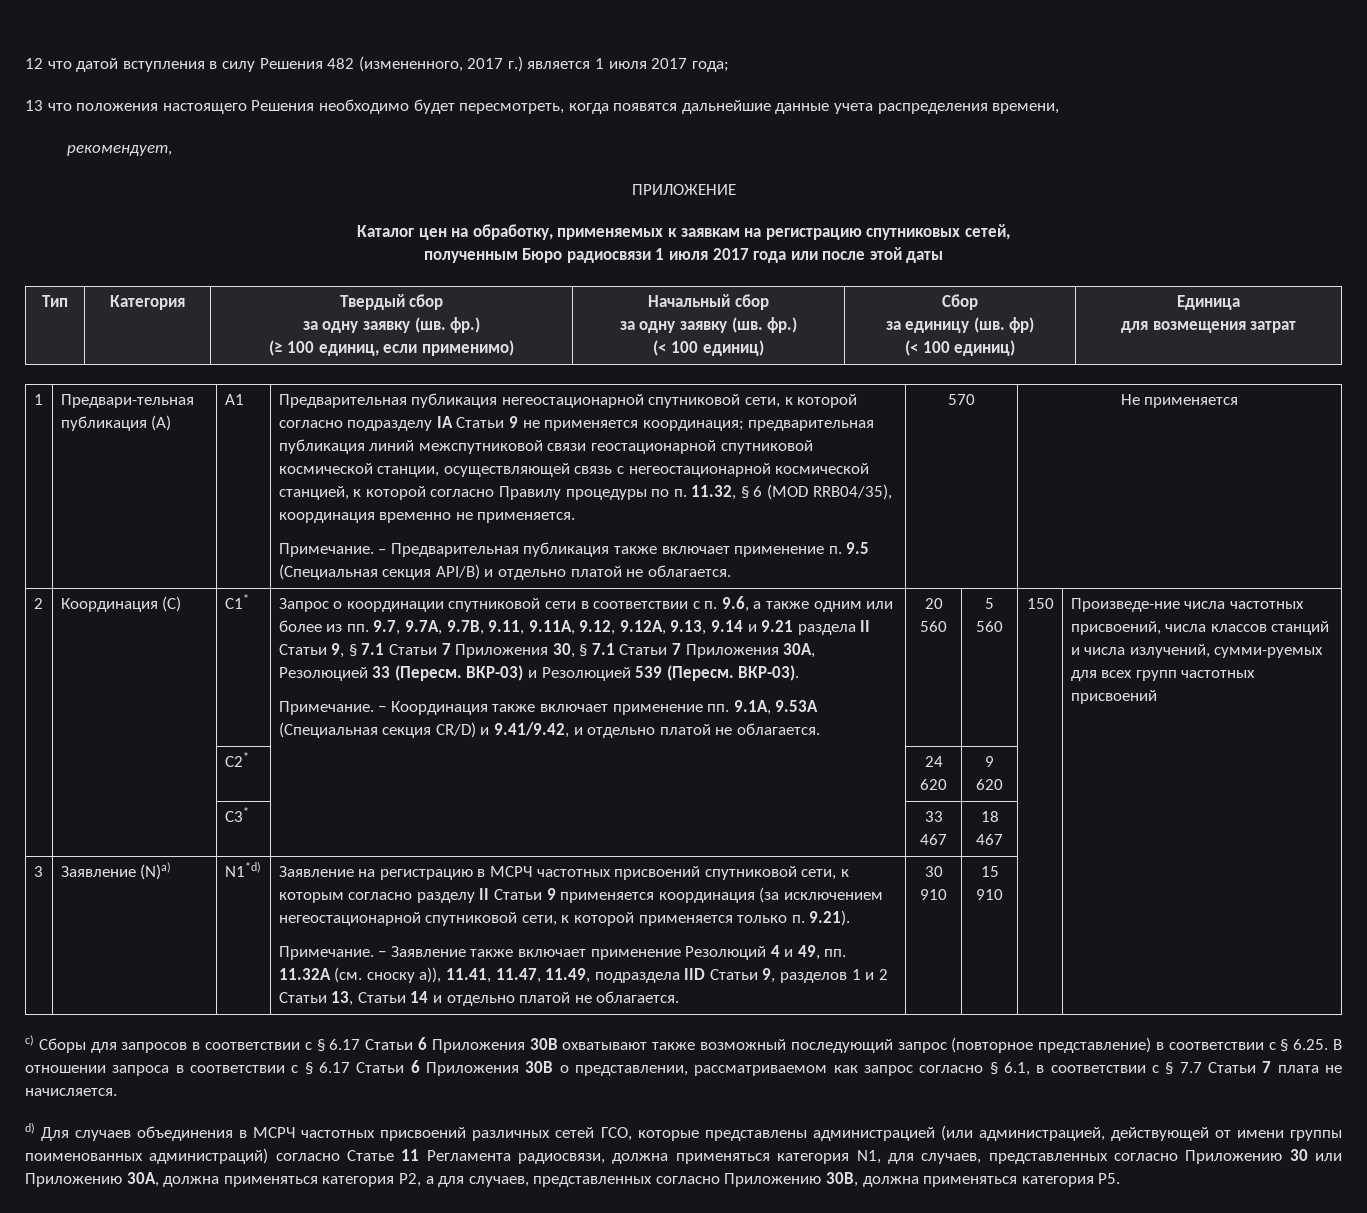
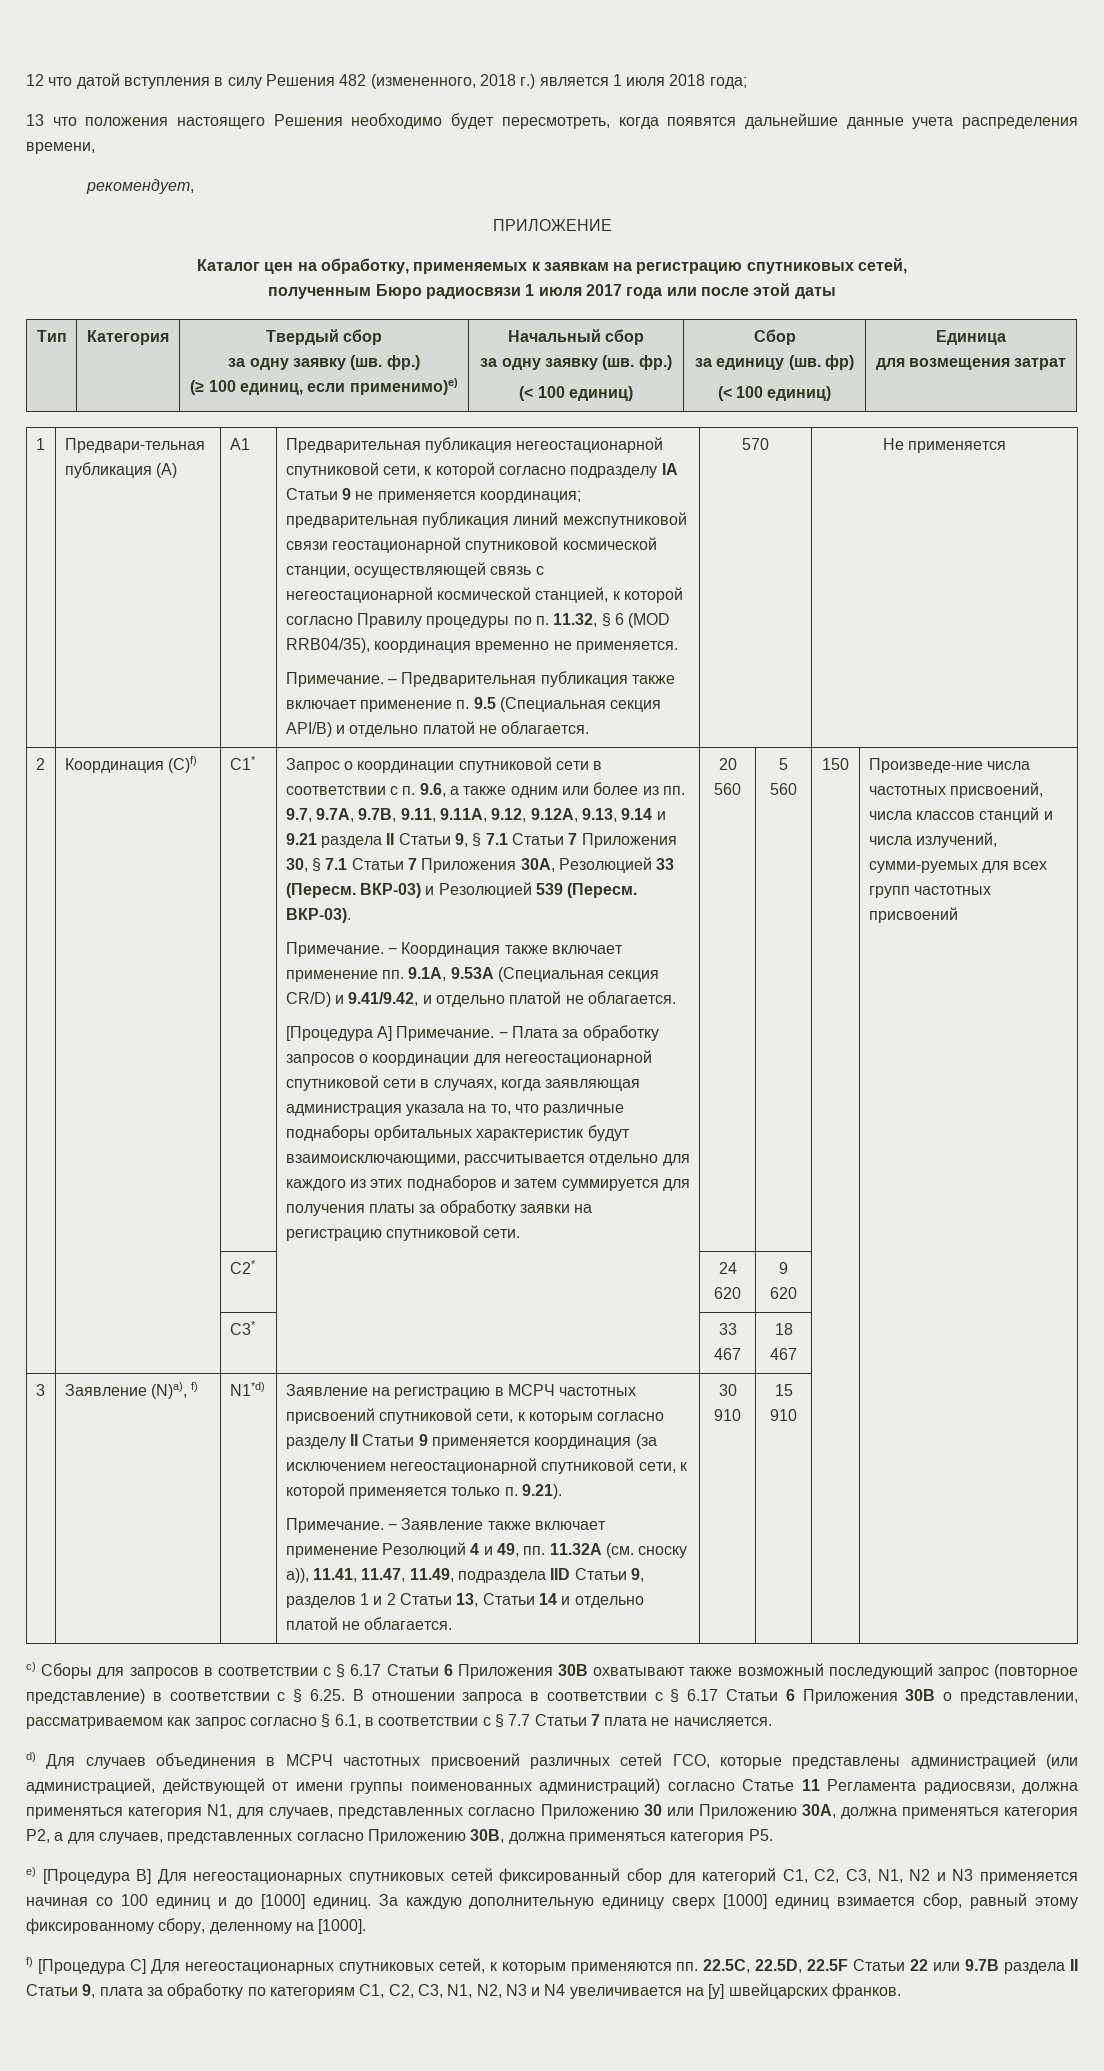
[467,58,504,69] 2017 -> [479,74,516,86] 2018
[651,58,688,69] 2017 -> [669,74,706,86] 2018
[421,340,514,356] применимо) -> [349,378,458,395] применимо)e)
[162,596,182,612] (C) -> [168,756,198,773] (C)f)
(820, 729) none -> [285,1025,659,1041] [285,1050,653,1066] [285,1075,641,1091] [285,1104,625,1116] [285,1125,630,1141] [285,1154,690,1166] [285,1175,691,1191] [285,1200,593,1216] [285,1225,521,1241] // [Процедура А] Примечание. − Плата за обработку запросов о координации для негеостационарной спутниковой сети в случаях, когда заявляющая администрация указала на то, что различные поднаборы орбитальных характеристик будут взаимоисключающими, рассчитывается отдельно для каждого из этих поднаборов и затем суммируется для получения платы за обработку заявки на регистрацию спутниковой сети.
[140,862,172,880] (N)а) -> [151,1382,199,1399] (N)а), f)
(1121, 1178) none -> [26,1867,1078,1884] [26,1893,1079,1909] [26,1918,367,1934] [26,1957,1078,1974] [26,1983,902,1999] // e) [Процедура B] Для негеостационарных спутниковых сетей фиксированный сбор для категорий C1, C2, C3, N1, N2 и N3 применяется начиная со 100 единиц и до [1000] единиц. За каждую дополнительную единицу сверх [1000] единиц взимается сбор, равный этому фиксированному сбору, деленному на [1000]. // f) [Процедура C] Для негеостационарных спутниковых сетей, к которым применяются пп. 22.5C, 22.5D, 22.5F Статьи 22 или 9.7B раздела II Статьи 9, плата за обработку по категориям C1, C2, C3, N1, N2, N3 и N4 увеличивается на [y] швейцарских франков.

